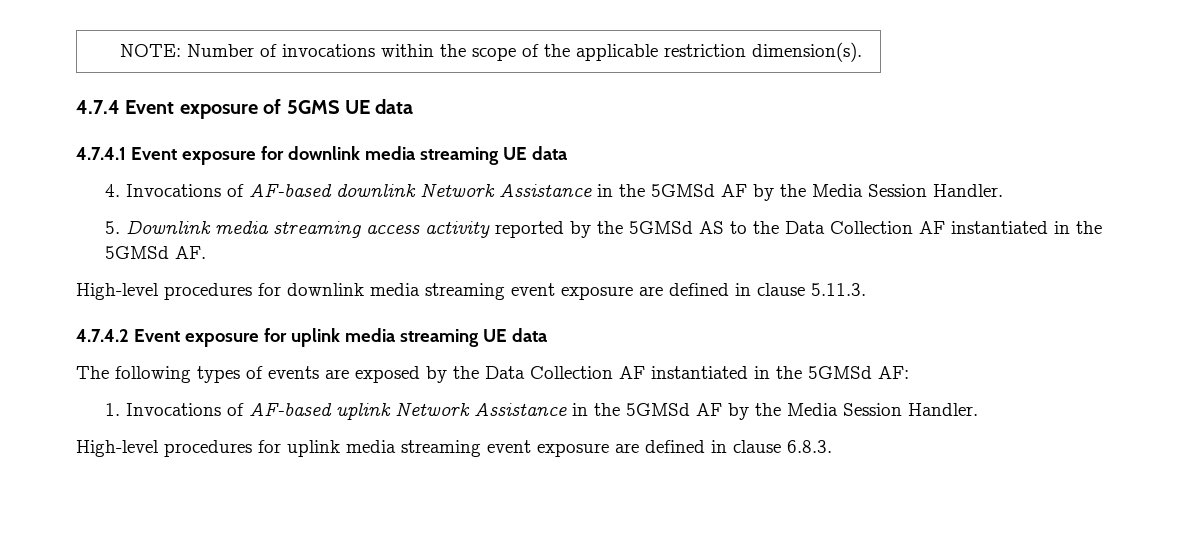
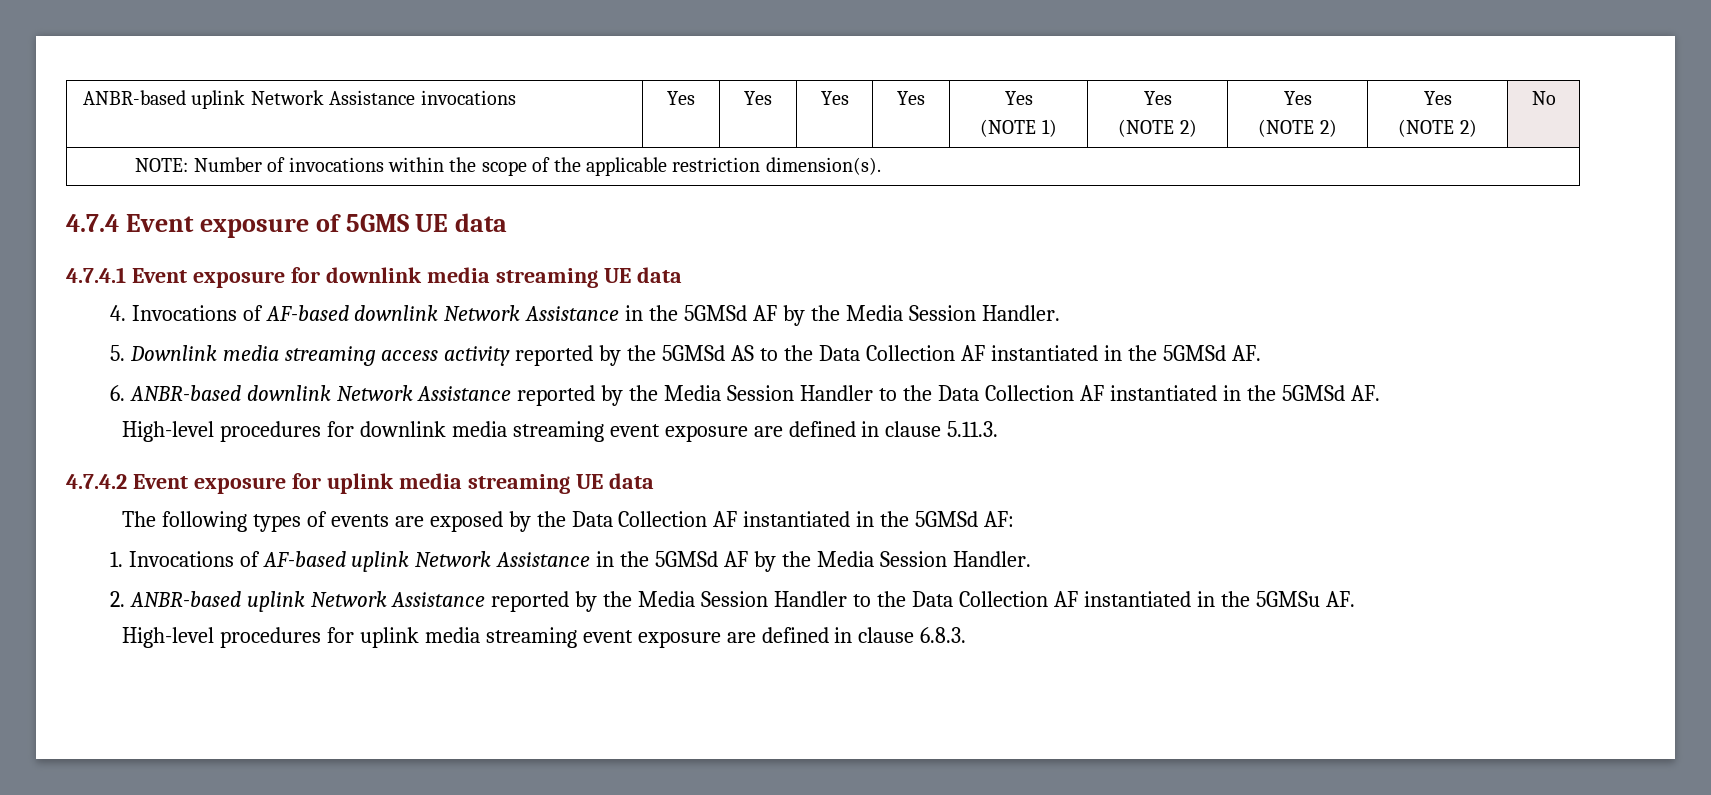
(120, 50) none -> [83,90,516,109] [667,91,695,105] [744,91,772,105] [820,91,849,105] [897,91,925,105] [1004,91,1033,105] [980,119,1057,137] [1143,91,1172,105] [1118,119,1197,137] [1283,91,1312,105] [1258,119,1337,137] [1423,91,1452,105] [1398,119,1477,137] [1531,91,1556,105] ANBR-based uplink Network Assistance invocations | Yes | Yes | Yes | Yes | Yes // (NOTE 1) | Yes // (NOTE 2) | Yes // (NOTE 2) | Yes // (NOTE 2) | No //
(206, 252) none -> [109,385,1380,406] // 6. ANBR-based downlink Network Assistance reported by the Media Session Handler to the Data Collection AF instantiated in the 5GMSd AF.
(978, 409) none -> [109,591,1355,612] // 2. ANBR-based uplink Network Assistance reported by the Media Session Handler to the Data Collection AF instantiated in the 5GMSu AF.

